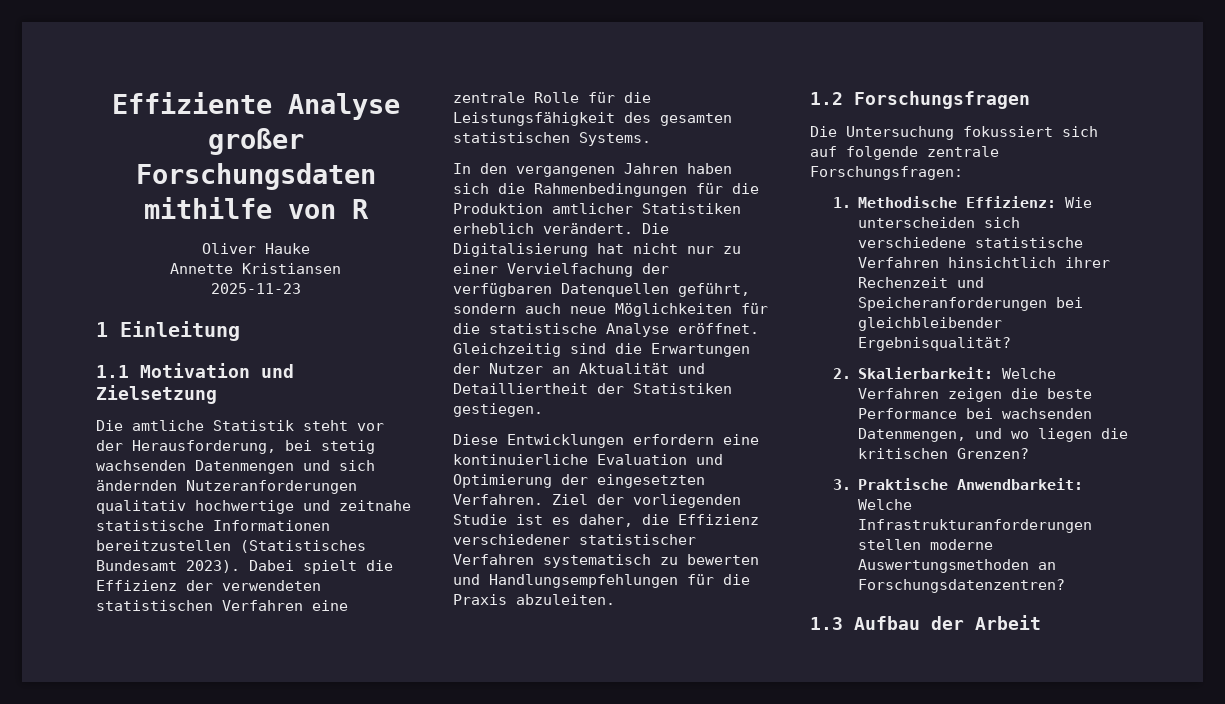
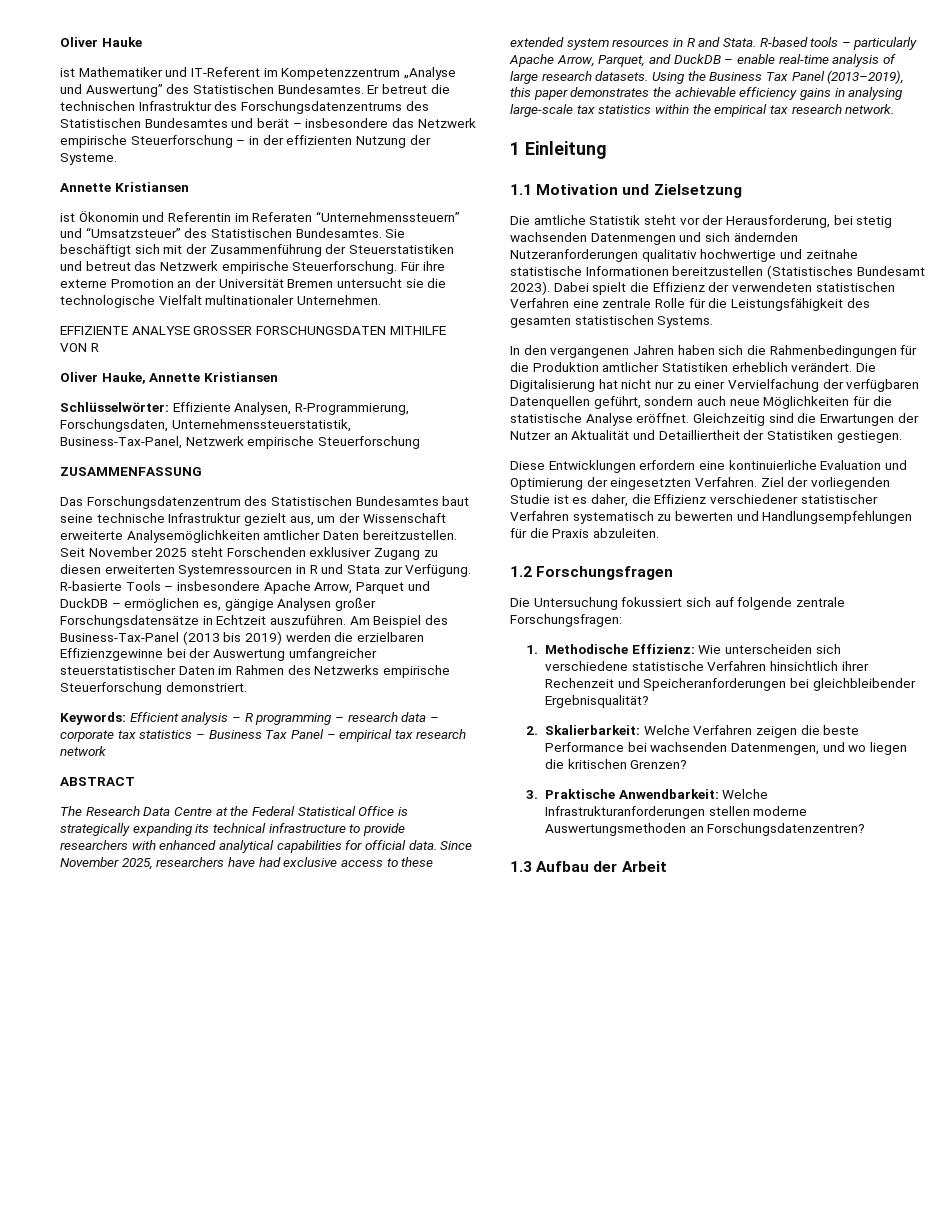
[111,92,400,120] [207,128,304,155] [135,163,376,190] [143,197,369,219] [201,243,310,254] [170,263,341,274] [210,283,301,294] Effiziente Analyse großer Forschungsdaten mithilfe von R // Oliver Hauke // Annette Kristiansen // 2025-11-23 -> [60,37,142,47] [60,67,456,80] [60,84,450,97] [60,101,429,114] [60,118,476,128] [60,135,431,148] [60,153,117,165] [60,182,189,192] [60,211,460,222] [60,227,406,238] [60,244,454,257] [60,261,445,274] [60,278,447,288] [60,295,381,308] [60,326,446,335] [60,343,99,352] [60,372,278,384] [60,402,409,415] [60,419,351,432] [60,436,420,449] [60,467,202,476] [60,496,470,509] [60,513,446,526] [60,530,457,543] [60,547,438,560] [60,564,472,577] [60,581,430,594] [60,598,376,611] [60,615,448,628] [60,631,424,645] [60,648,377,661] [60,665,450,678] [60,682,247,695] [60,712,439,725] [60,729,467,742] [60,746,106,756] [60,777,135,786] [60,806,408,816] [60,823,405,836] [60,840,473,853] [60,857,434,870] [510,37,918,50] [509,54,896,67] [510,70,905,84] [510,87,903,100] [510,104,895,117] Oliver Hauke // ist Mathematiker und IT-Referent im Kompetenzzentrum „Analyse und Auswertung” des Statistischen Bundesamtes. Er betreut die technischen Infrastruktur des Forschungsdatenzentrums des Statistischen Bundesamtes und berät – insbesondere das Netzwerk empirische Steuerforschung – in der effizienten Nutzung der Systeme. // Annette Kristiansen // ist Ökonomin und Referentin im Referaten “Unternehmenssteuern” und “Umsatzsteuer” des Statistischen Bundesamtes. Sie beschäftigt sich mit der Zusammenführung der Steuerstatistiken und betreut das Netzwerk empirische Steuerforschung. Für ihre externe Promotion an der Universität Bremen untersucht sie die technologische Vielfalt multinationaler Unternehmen. // EFFIZIENTE ANALYSE GROSSER FORSCHUNGSDATEN MITHILFE VON R // Oliver Hauke, Annette Kristiansen // Schlüsselwörter: Effiziente Analysen, R-Programmierung, Forschungsdaten, Unternehmenssteuerstatistik, Business-Tax-Panel, Netzwerk empirische Steuerforschung // ZUSAMMENFASSUNG // Das Forschungsdatenzentrum des Statistischen Bundesamtes baut seine technische Infrastruktur gezielt aus, um der Wissenschaft erweiterte Analysemöglichkeiten amtlicher Daten bereitzustellen. Seit November 2025 steht Forschenden exklusiver Zugang zu diesen erweiterten Systemressourcen in R und Stata zur Verfügung. R-basierte Tools – insbesondere Apache Arrow, Parquet und DuckDB – ermöglichen es, gängige Analysen großer Forschungsdatensätze in Echtzeit auszuführen. Am Beispiel des Business-Tax-Panel (2013 bis 2019) werden die erzielbaren Effizienzgewinne bei der Auswertung umfangreicher steuerstatistischer Daten im Rahmen des Netzwerks empirische Steuerforschung demonstriert. // Keywords: Efficient analysis – R programming – research data – corporate tax statistics – Business Tax Panel – empirical tax research network // ABSTRACT // The Research Data Centre at the Federal Statistical Office is strategically expanding its technical infrastructure to provide researchers with enhanced analytical capabilities for official data. Since November 2025, researchers have had exclusive access to these extended system resources in R and Stata. R-based tools – particularly Apache Arrow, Parquet, and DuckDB – enable real-time analysis of large research datasets. Using the Business Tax Panel (2013–2019), this paper demonstrates the achievable efficiency gains in analysing large-scale tax statistics within the empirical tax research network.

